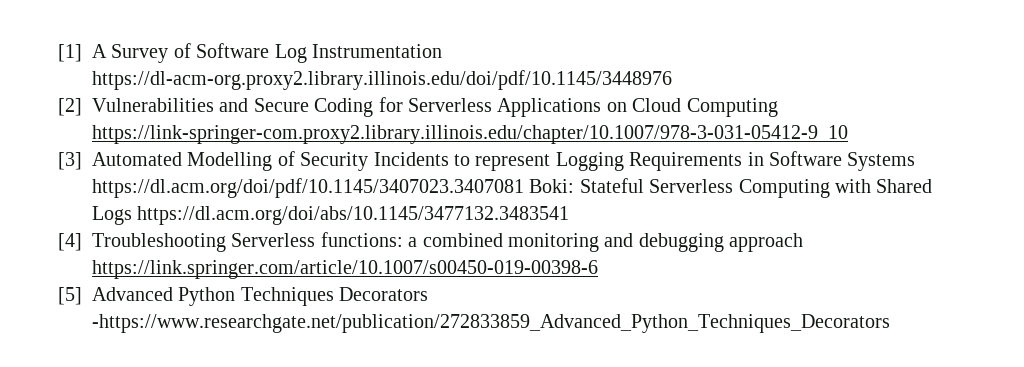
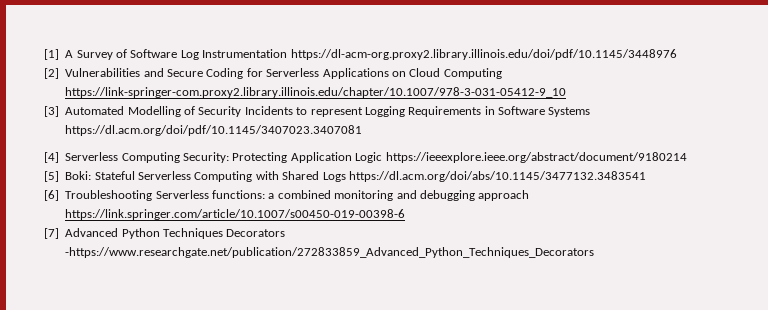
(524, 188) none -> [44,152,687,163] [44,171,59,182] // [4] Serverless Computing Security: Protecting Application Logic https://ieeexplore.ieee.org/abstract/document/9180214 // [5]
[58,233,82,251] [4] -> [44,190,59,201] [6]
[58,287,82,305] [5] -> [44,228,59,239] [7]

